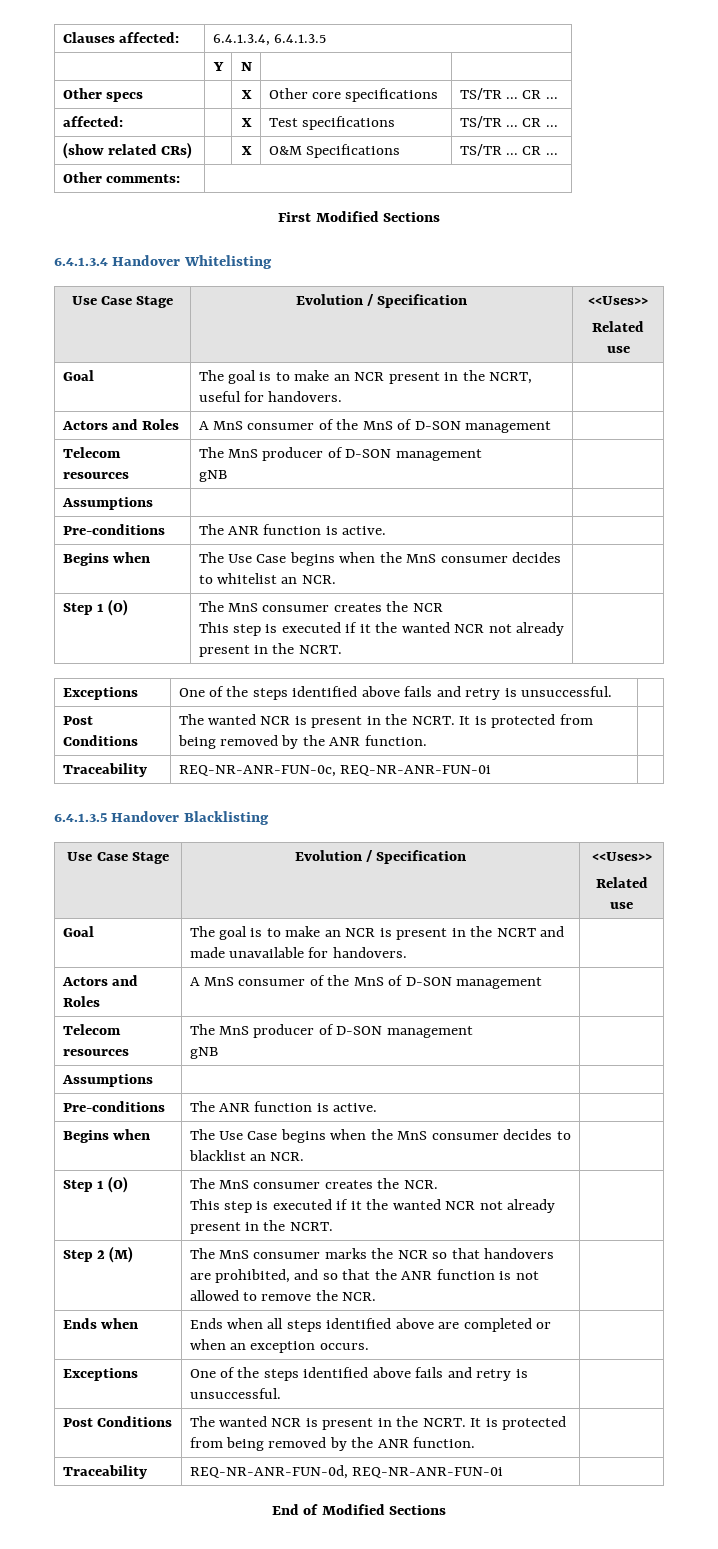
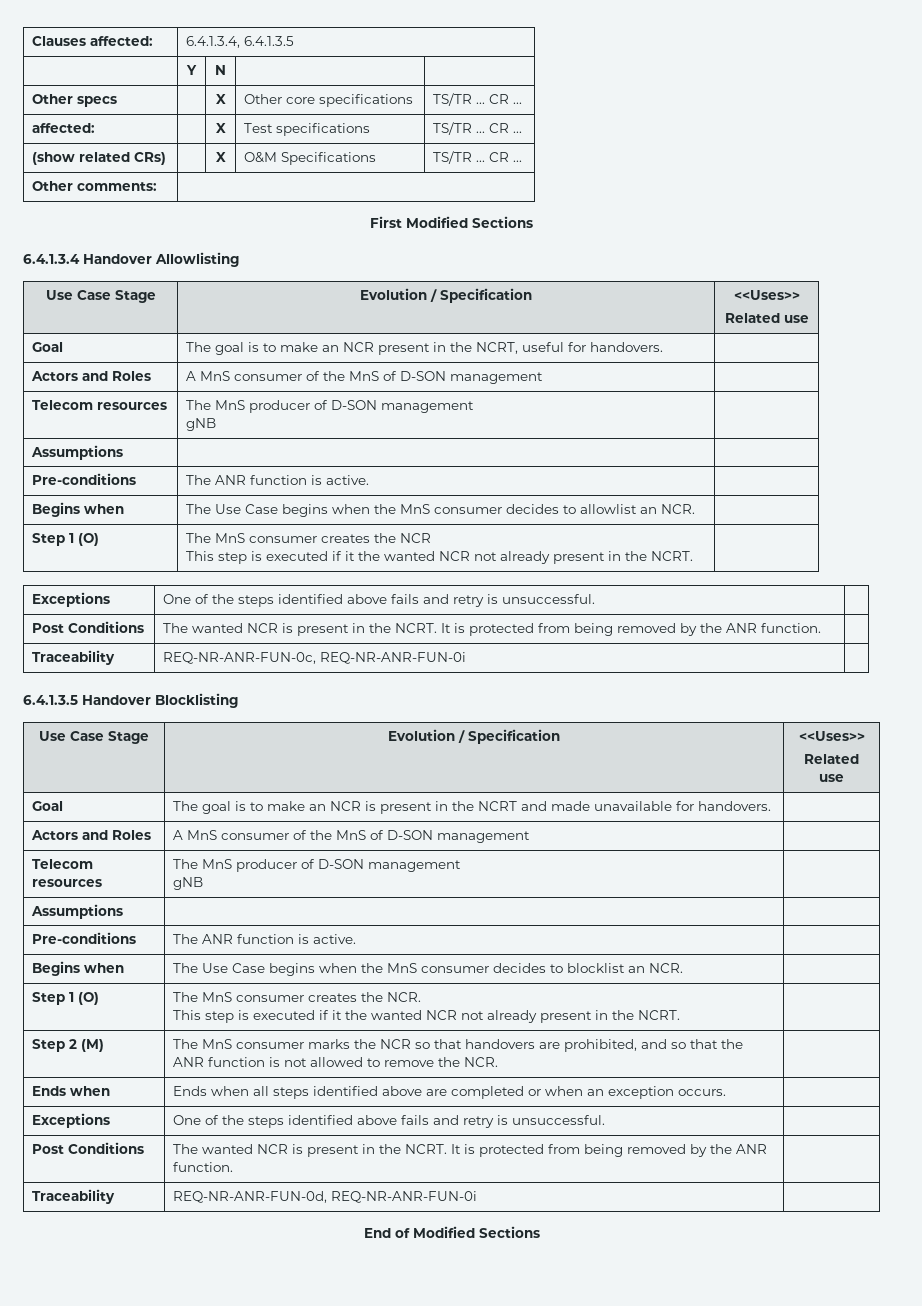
[183,255,272,269] Whitelisting -> [155,252,239,267] Allowlisting
[216,573,277,584] whitelist -> [579,504,637,514] allowlist
[183,811,269,825] Blacklisting -> [155,693,238,708] Blocklisting
[188,1150,246,1161] blacklist -> [566,963,625,973] blocklist

